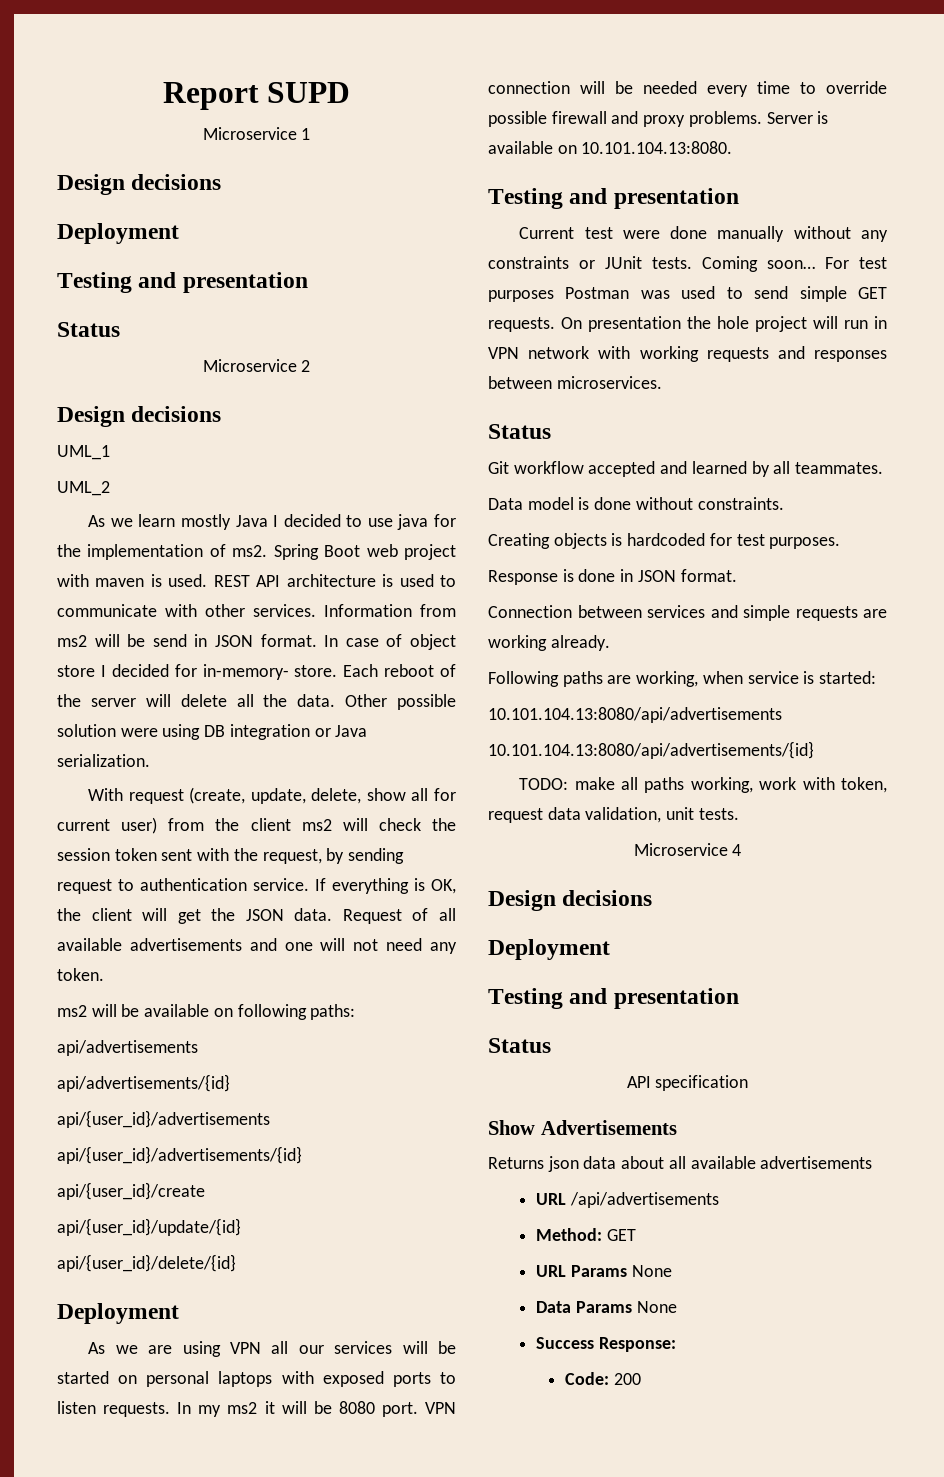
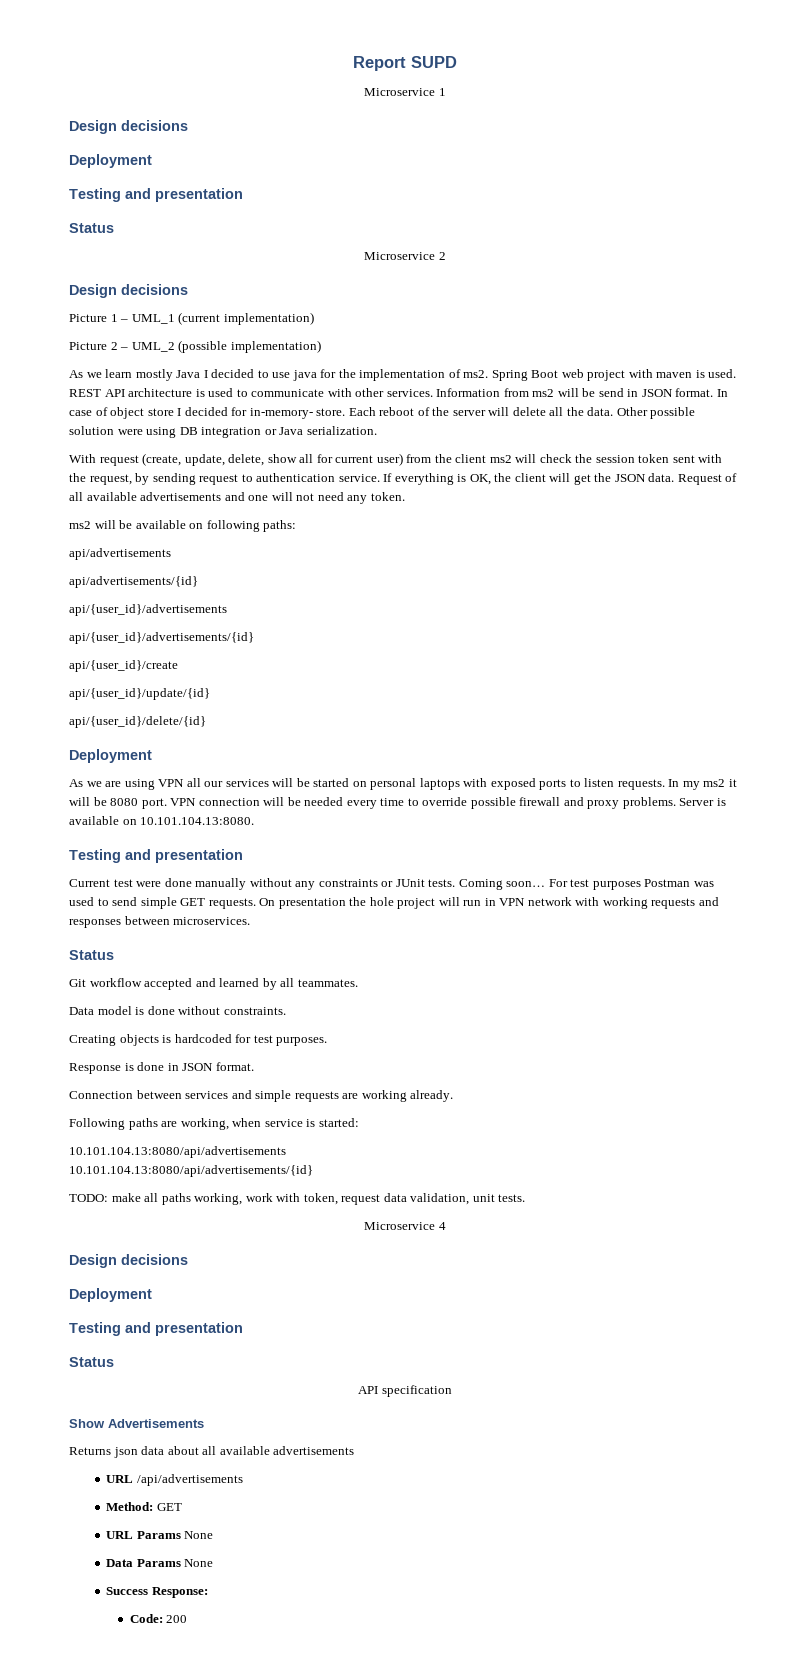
[57,445,110,460] UML_1 // -> [69,312,314,325] [69,342,129,350] Picture 1 – UML_1 (current implementation) // Picture 2 –
(110, 488) none -> [178,340,321,353] (possible implementation)

